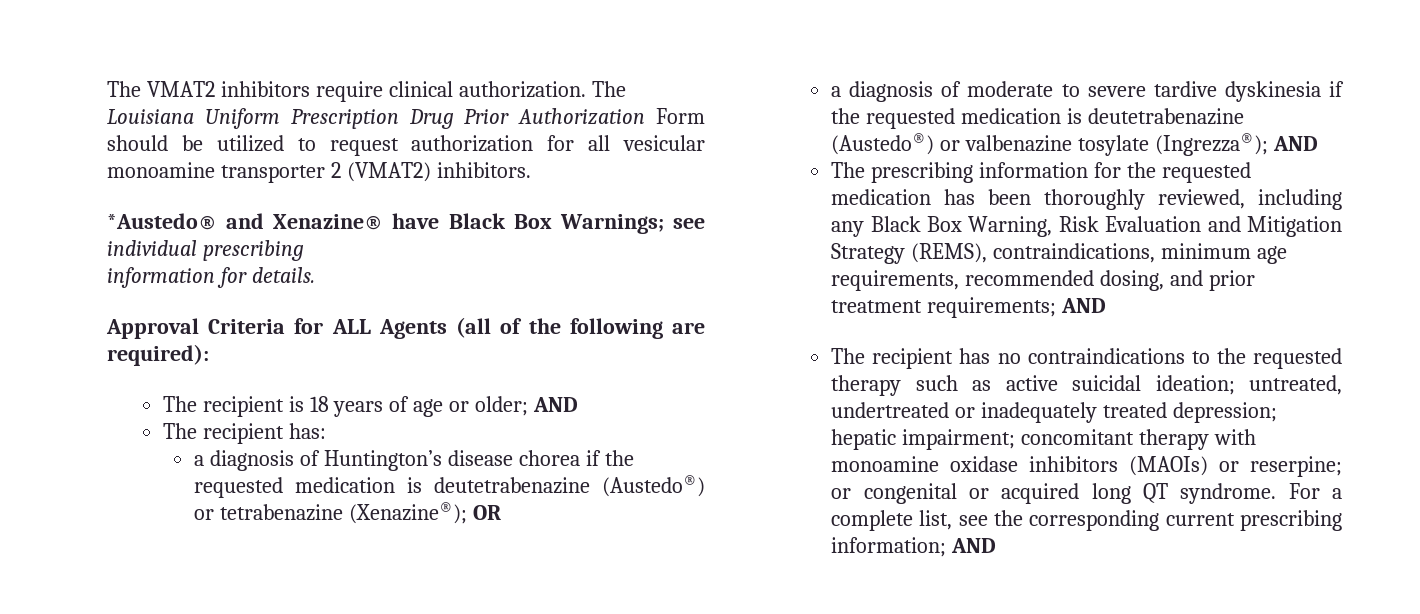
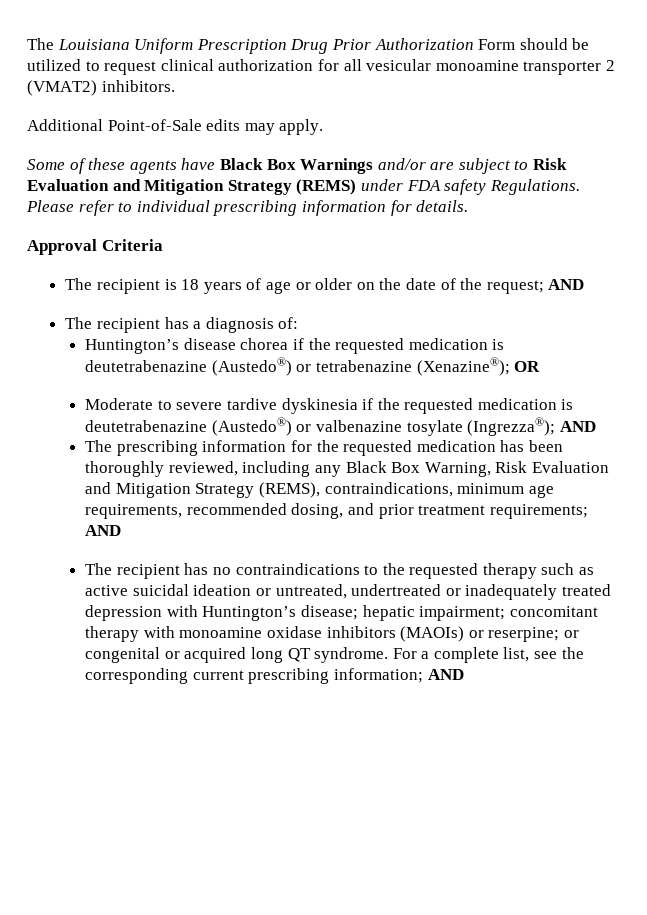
[107,81,626,102] The VMAT2 inhibitors require clinical authorization. The -> [27,38,54,50] The
(399, 147) none -> [160,59,214,71] clinical
[107,213,706,234] *Austedo® and Xenazine® have Black Box Warnings; see -> [27,119,324,135] [27,158,568,174] [27,179,580,195] [26,200,133,216] Additional Point-of-Sale edits may apply. // Some of these agents have Black Box Warnings and/or are subject to Risk Evaluation and Mitigation Strategy (REMS) under FDA safety Regulations. Please refer to
(304, 250) // -> (298, 208) none
[294,317,705,339] [107,344,209,366] for ALL Agents (all of the following are required): -> (163, 245) none
[475,396,579,416] [162,423,326,444] [194,450,321,471] older; AND // The recipient has: // a diagnosis of -> [315,278,585,294] [65,317,299,333] older on the date of the request; AND // The recipient has a diagnosis of: //
[831,81,1054,102] a diagnosis of moderate -> [85,398,154,410] Moderate
[1155,375,1235,395] ideation; -> [193,584,271,596] ideation or
[1172,402,1277,423] depression; -> [85,605,358,621] depression with Huntington’s disease;

